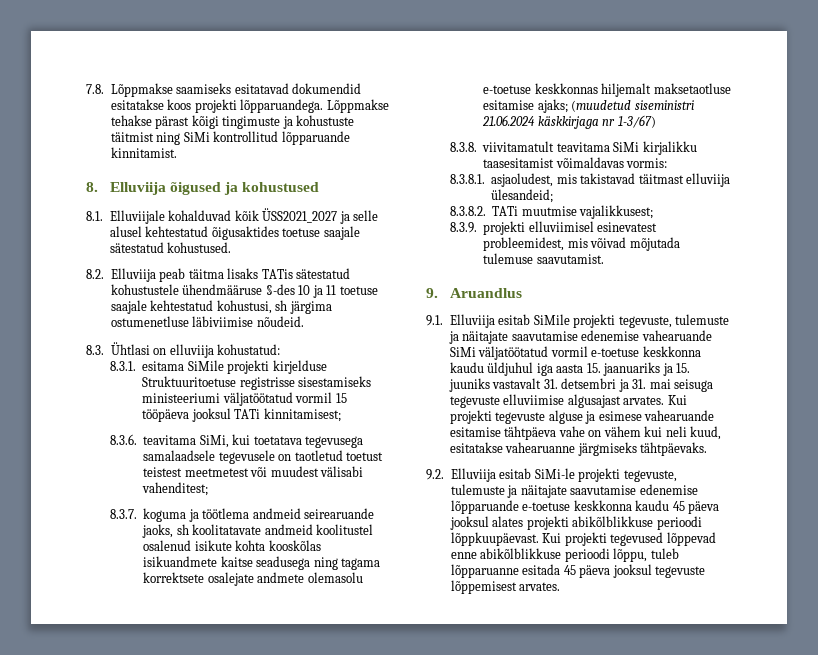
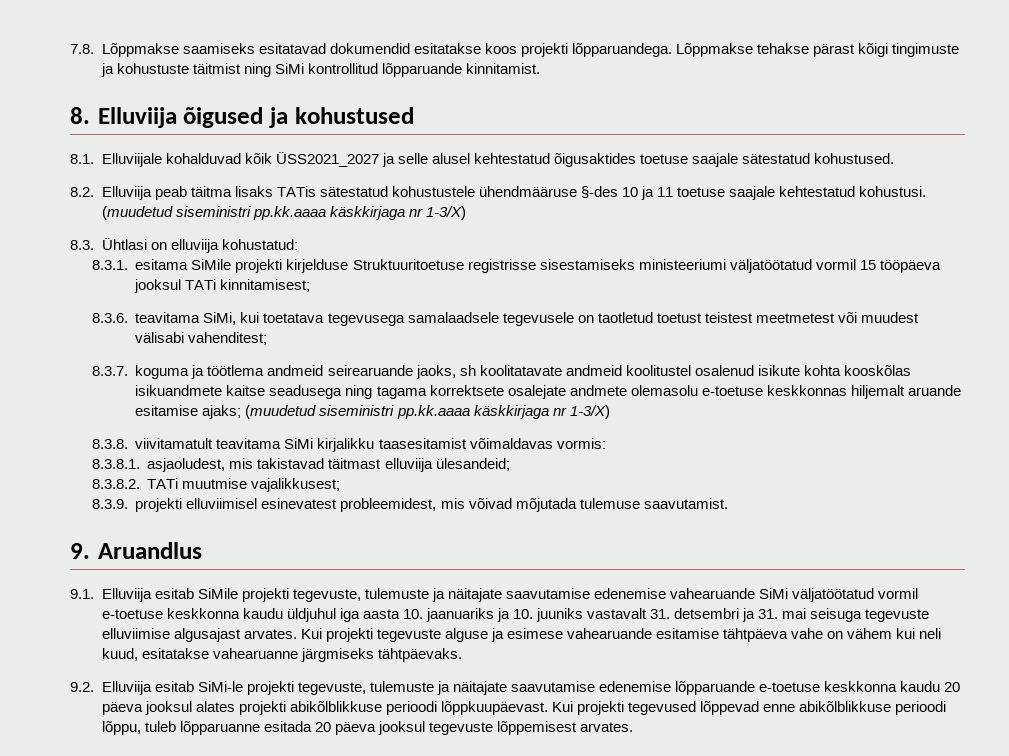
[216,300,332,314] [110,316,304,327] kohustusi, sh järgima ostumenetluse läbiviimise nõudeid. -> [859,186,927,197] [101,206,466,220] kohustusi. (muudetud siseministri pp.kk.aaaa käskkirjaga nr 1-3/X)
[653,83,731,94] maksetaotluse -> [907,385,961,396] aruande
[482,115,656,129] 21.06.2024 käskkirjaga nr 1-3/67) -> [396,405,610,419] pp.kk.aaaa käskkirjaga nr 1-3/X)
[586,363,601,373] 15. -> [402,609,423,619] 10.
[676,363,691,373] 15. -> [512,609,533,619] 10.
[672,501,685,511] 45 -> [944,682,961,692] 20
[563,565,576,575] 45 -> [314,722,331,732] 20

